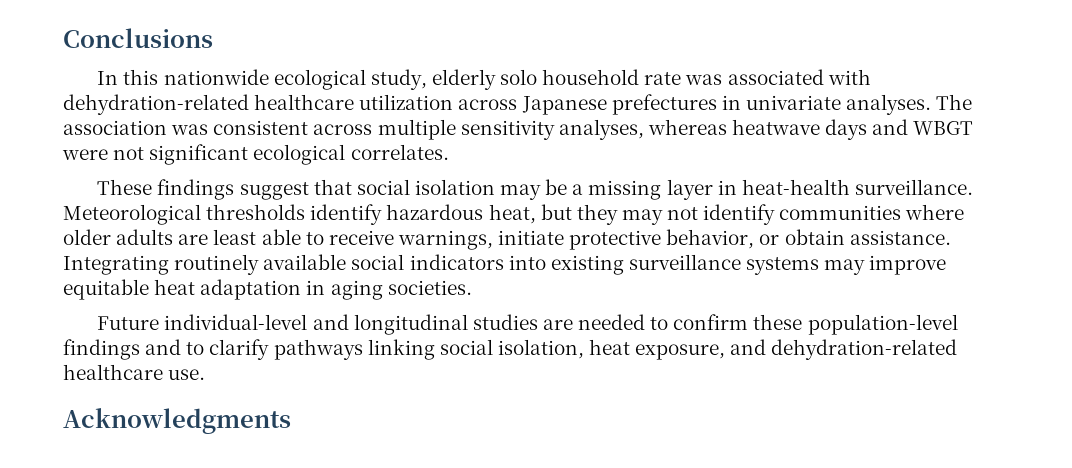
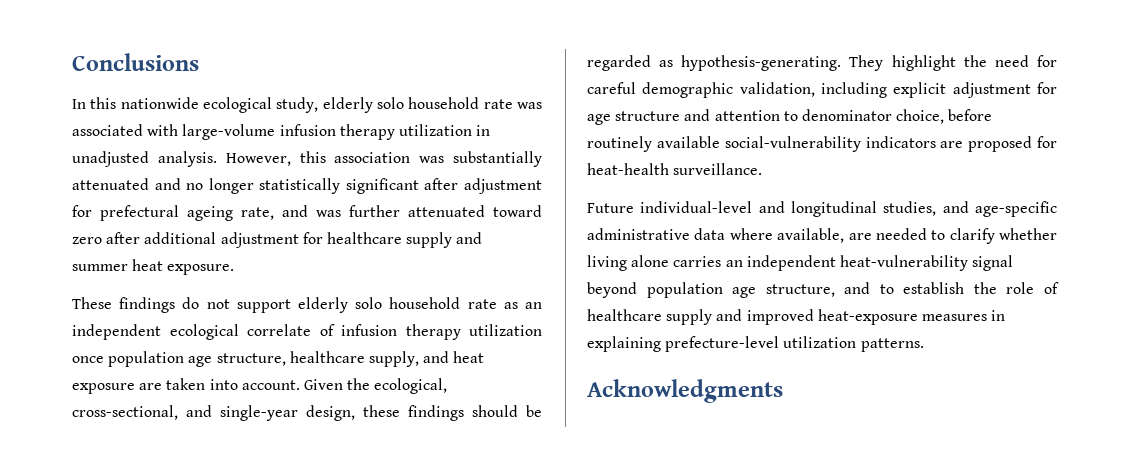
[63,94,973,115] [63,119,974,140] [62,144,449,165] [97,179,973,200] [63,204,965,225] [63,229,951,250] [63,254,947,275] [63,279,472,300] [97,314,958,335] [63,339,958,360] [63,364,206,380] dehydration-related healthcare utilization across Japanese prefectures in univariate analyses. The association was consistent across multiple sensitivity analyses, whereas heatwave days and WBGT were not significant ecological correlates. // These findings suggest that social isolation may be a missing layer in heat-health surveillance. Meteorological thresholds identify hazardous heat, but they may not identify communities where older adults are least able to receive warnings, initiate protective behavior, or obtain assistance. Integrating routinely available social indicators into existing surveillance systems may improve equitable heat adaptation in aging societies. // Future individual-level and longitudinal studies are needed to confirm these population-level findings and to clarify pathways linking social isolation, heat exposure, and dehydration-related healthcare use. -> [182,124,491,140] [72,151,542,167] [72,178,542,194] [72,205,542,221] [72,232,483,248] [72,259,235,275] [72,297,542,313] [72,324,542,340] [72,351,485,367] [72,378,448,394] [72,405,542,421] [587,55,1057,71] [587,82,1057,98] [587,109,993,125] [587,136,1057,152] [587,163,763,175] [587,201,1057,217] [587,228,1057,244] [587,255,1014,271] [587,282,1059,298] [587,309,1006,325] [587,336,924,352] large-volume infusion therapy utilization in unadjusted analysis. However, this association was substantially attenuated and no longer statistically significant after adjustment for prefectural ageing rate, and was further attenuated toward zero after additional adjustment for healthcare supply and summer heat exposure. // These findings do not support elderly solo household rate as an independent ecological correlate of infusion therapy utilization once population age structure, healthcare supply, and heat exposure are taken into account. Given the ecological, cross-sectional, and single-year design, these findings should be regarded as hypothesis-generating. They highlight the need for careful demographic validation, including explicit adjustment for age structure and attention to denominator choice, before routinely available social-vulnerability indicators are proposed for heat-health surveillance. // Future individual-level and longitudinal studies, and age-specific administrative data where available, are needed to clarify whether living alone carries an independent heat-vulnerability signal beyond population age structure, and to establish the role of healthcare supply and improved heat-exposure measures in explaining prefecture-level utilization patterns.

